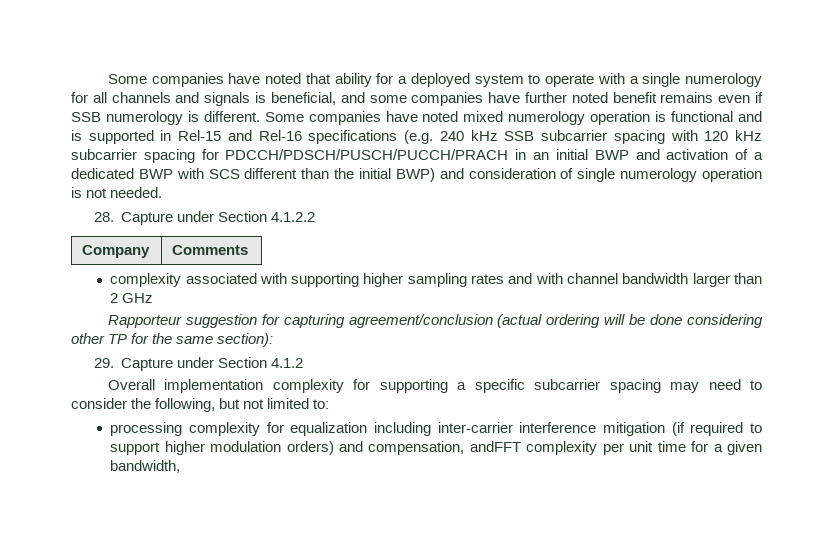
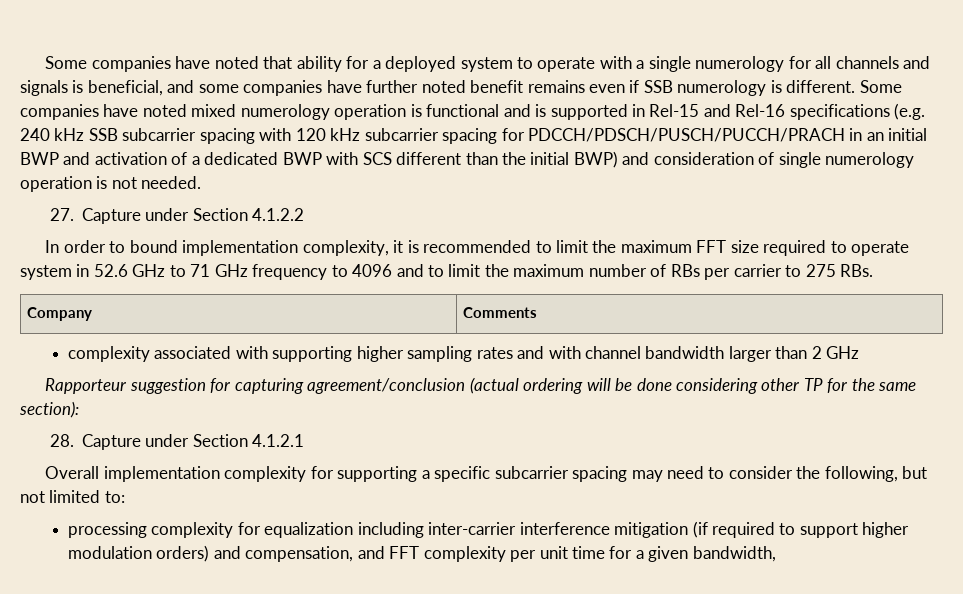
[93,212,114,222] 28. -> [49,208,74,221] 27.
(316, 217) none -> [45,240,910,256] [20,264,874,280] // In order to bound implementation complexity, it is recommended to limit the maximum FFT size required to operate system in 52.6 GHz to 71 GHz frequency to 4096 and to limit the maximum number of RBs per carrier to 275 RBs.
[93,357,304,371] 29. Capture under Section 4.1.2 -> [49,434,305,450] 28. Capture under Section 4.1.2.1
[469,441,521,452] andFFT -> [357,546,420,559] and FFT

